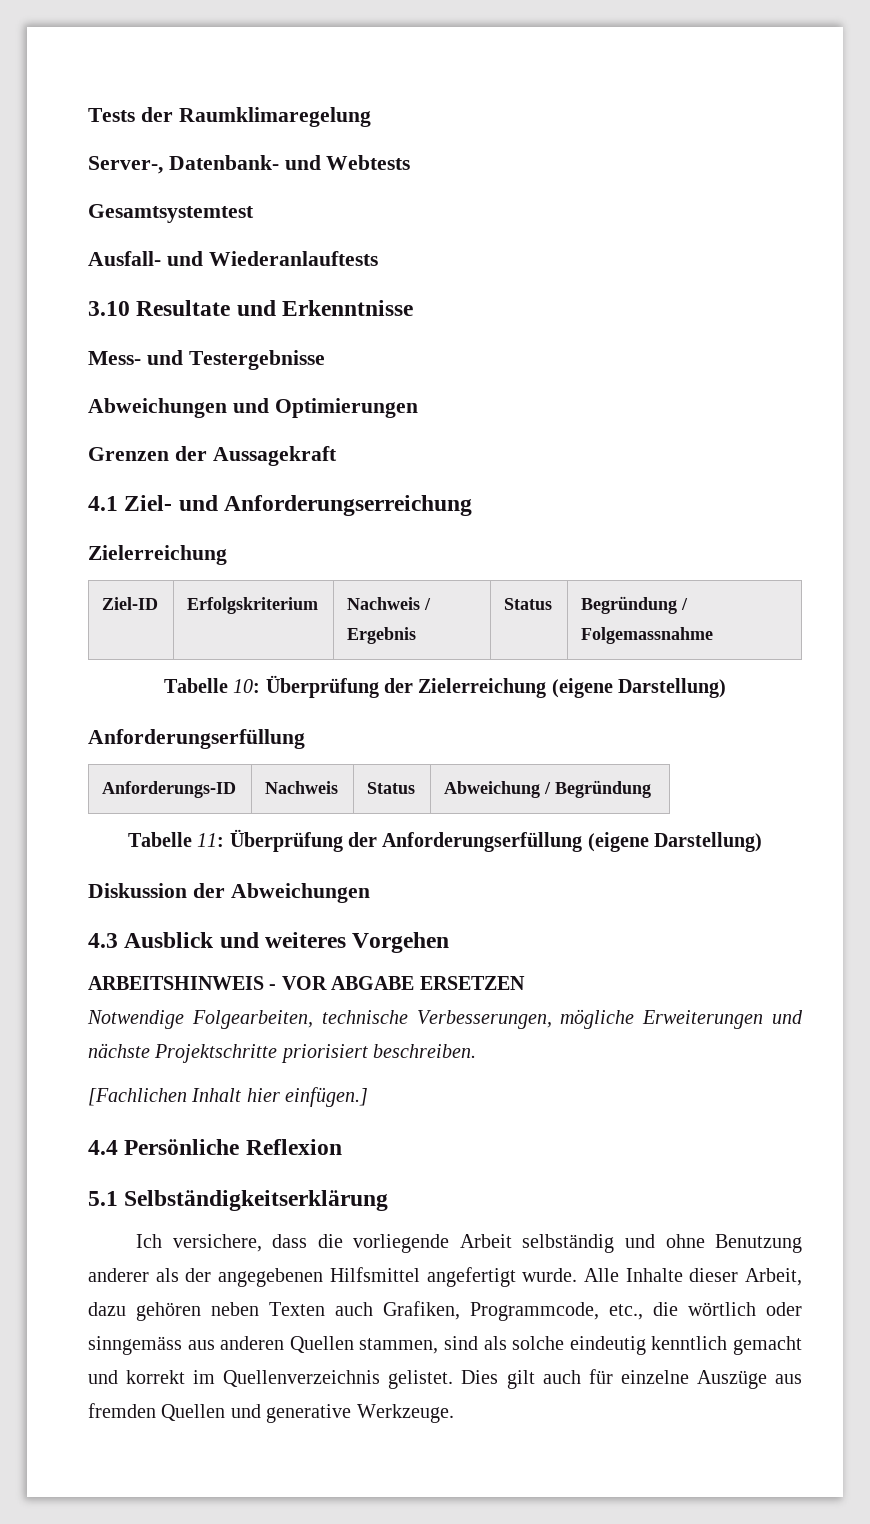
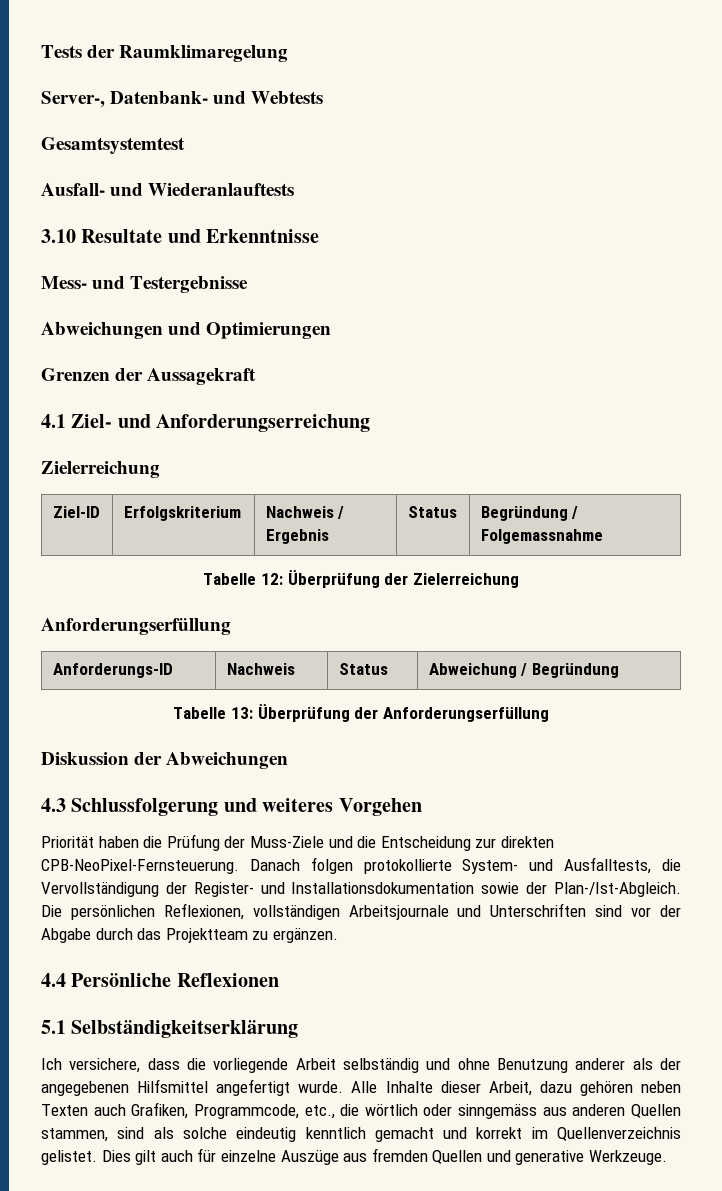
[233,679,261,693] 10: -> [260,573,283,585] 12:
[551,678,727,698] (eigene Darstellung) -> (519, 580) none
[197,833,225,847] 11: -> [230,707,253,719] 13:
[587,832,763,852] (eigene Darstellung) -> (549, 714) none
[124,932,215,948] Ausblick -> [71,798,219,816] Schlussfolgerung
[88,976,525,990] [87,1009,803,1029] [88,1043,477,1063] [88,1087,369,1107] ARBEITSHINWEIS - VOR ABGABE ERSETZEN // Notwendige Folgearbeiten, technische Verbesserungen, mögliche Erweiterungen und nächste Projektschritte priorisiert beschreiben. // [Fachlichen Inhalt hier einfügen.] -> [41,834,554,851] [41,857,681,874] [41,882,681,897] [41,903,681,920] [41,928,338,943] Priorität haben die Prüfung der Muss-Ziele und die Entscheidung zur direkten CPB-NeoPixel-Fernsteuerung. Danach folgen protokollierte System- und Ausfalltests, die Vervollständigung der Register- und Installationsdokumentation sowie der Plan-/Ist-Abgleich. Die persönlichen Reflexionen, vollständigen Arbeitsjournale und Unterschriften sind vor der Abgabe durch das Projektteam zu ergänzen.
[245,1139,342,1155] Reflexion -> [176,973,279,987] Reflexionen

